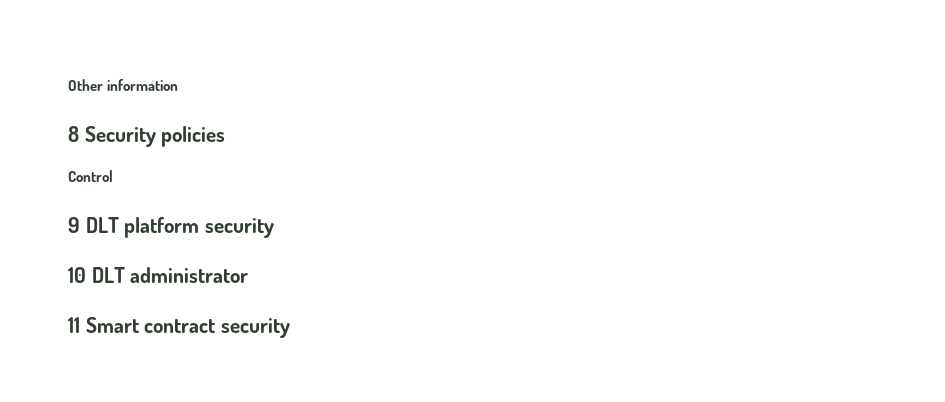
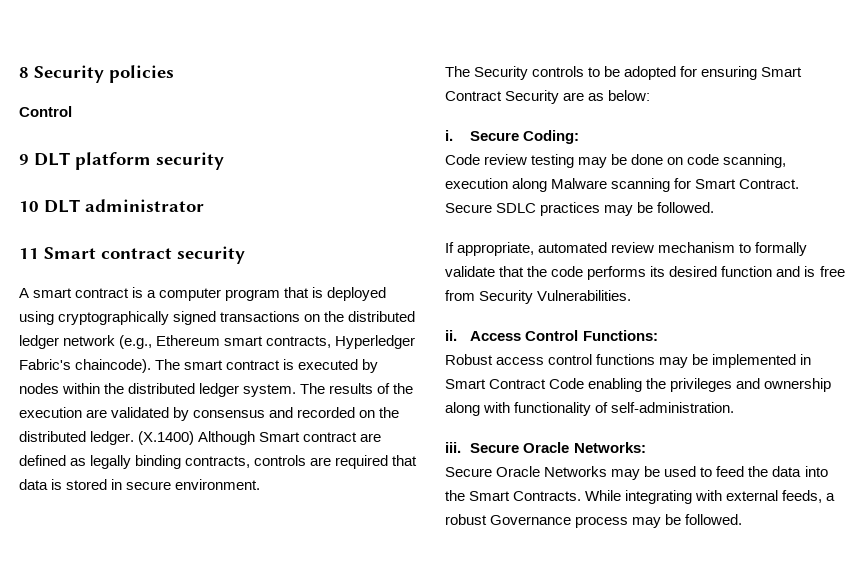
[68,79,179,91] Other information // -> (19, 72) none
(291, 328) none -> [19,287,387,301] [19,311,416,325] [19,335,416,349] [19,359,379,373] [19,383,414,397] [19,407,400,421] [19,431,382,445] [19,455,418,469] [19,479,261,490] [445,66,803,80] [445,90,651,104] [445,130,580,144] [445,154,787,168] [445,178,800,192] [445,202,715,216] [445,242,808,256] [445,266,845,280] [445,290,632,304] [445,330,658,341] [445,354,812,368] [445,378,832,392] [445,402,735,416] [445,442,646,453] [445,466,828,480] [445,490,836,504] [445,514,743,528] // A smart contract is a computer program that is deployed using cryptographically signed transactions on the distributed ledger network (e.g., Ethereum smart contracts, Hyperledger Fabric's chaincode). The smart contract is executed by nodes within the distributed ledger system. The results of the execution are validated by consensus and recorded on the distributed ledger. (X.1400) Although Smart contract are defined as legally binding contracts, controls are required that data is stored in secure environment. // The Security controls to be adopted for ensuring Smart Contract Security are as below: // i. Secure Coding: // Code review testing may be done on code scanning, execution along Malware scanning for Smart Contract. Secure SDLC practices may be followed. // If appropriate, automated review mechanism to formally validate that the code performs its desired function and is free from Security Vulnerabilities. // ii. Access Control Functions: // Robust access control functions may be implemented in Smart Contract Code enabling the privileges and ownership along with functionality of self-administration. // iii. Secure Oracle Networks: // Secure Oracle Networks may be used to feed the data into the Smart Contracts. While integrating with external feeds, a robust Governance process may be followed.

